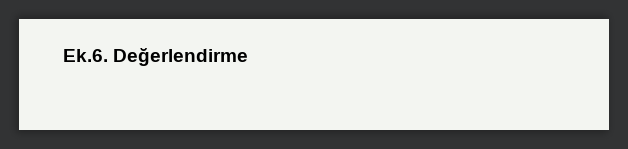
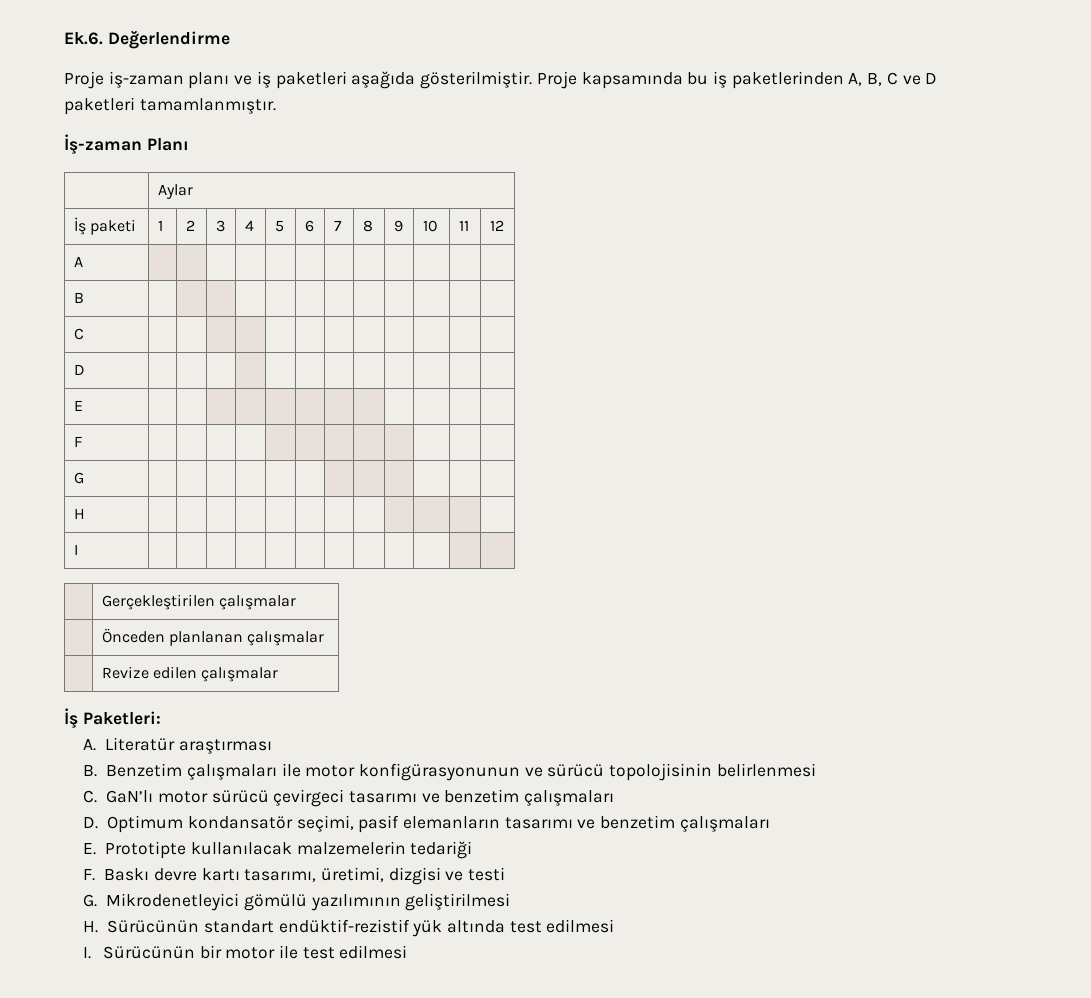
(249, 57) none -> [64,71,938,89] [64,97,276,115] [64,134,189,155] [157,184,193,199] [73,217,137,235] [157,220,163,231] [185,220,195,231] [215,220,225,232] [244,220,254,231] [274,220,284,232] [304,220,314,232] [333,220,342,231] [362,220,373,232] [393,220,403,232] [422,220,438,232] [458,220,469,231] [489,220,504,231] [73,256,83,267] [73,292,84,303] [73,328,84,340] [73,364,85,375] [73,400,83,411] [73,436,82,447] [73,472,84,484] [73,508,85,519] [73,544,78,555] [101,594,297,610] [101,628,325,646] [101,666,279,682] [64,708,161,729] [83,737,272,754] [83,763,816,781] [83,789,615,807] [83,815,770,833] [83,841,473,859] [83,867,506,885] [83,893,511,911] [83,919,615,937] [83,945,408,959] // Proje iş-zaman planı ve iş paketleri aşağıda gösterilmiştir. Proje kapsamında bu iş paketlerinden A, B, C ve D paketleri tamamlanmıştır. // İş-zaman Planı // | Aylar // İş paketi | 1 | 2 | 3 | 4 | 5 | 6 | 7 | 8 | 9 | 10 | 11 | 12 // A | | | | | | | | | | | | // B | | | | | | | | | | | | // C | | | | | | | | | | | | // D | | | | | | | | | | | | // E | | | | | | | | | | | | // F | | | | | | | | | | | | // G | | | | | | | | | | | | // H | | | | | | | | | | | | // I | | | | | | | | | | | | // | Gerçekleştirilen çalışmalar // | Önceden planlanan çalışmalar // | Revize edilen çalışmalar // İş Paketleri: // A. Literatür araştırması // B. Benzetim çalışmaları ile motor konfigürasyonunun ve sürücü topolojisinin belirlenmesi // C. GaN’lı motor sürücü çevirgeci tasarımı ve benzetim çalışmaları // D. Optimum kondansatör seçimi, pasif elemanların tasarımı ve benzetim çalışmaları // E. Prototipte kullanılacak malzemelerin tedariği // F. Baskı devre kartı tasarımı, üretimi, dizgisi ve testi // G. Mikrodenetleyici gömülü yazılımının geliştirilmesi // H. Sürücünün standart endüktif-rezistif yük altında test edilmesi // I. Sürücünün bir motor ile test edilmesi

